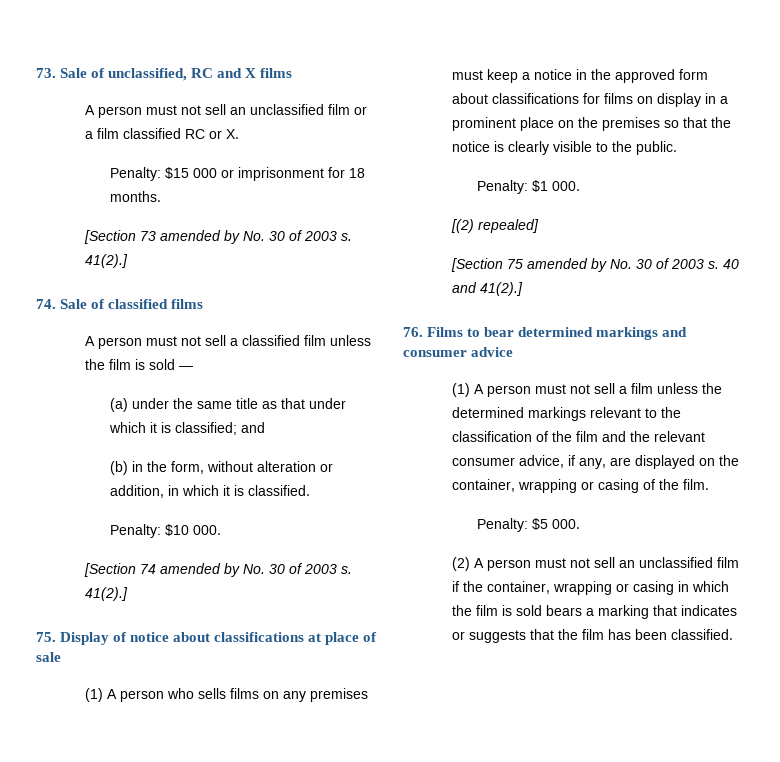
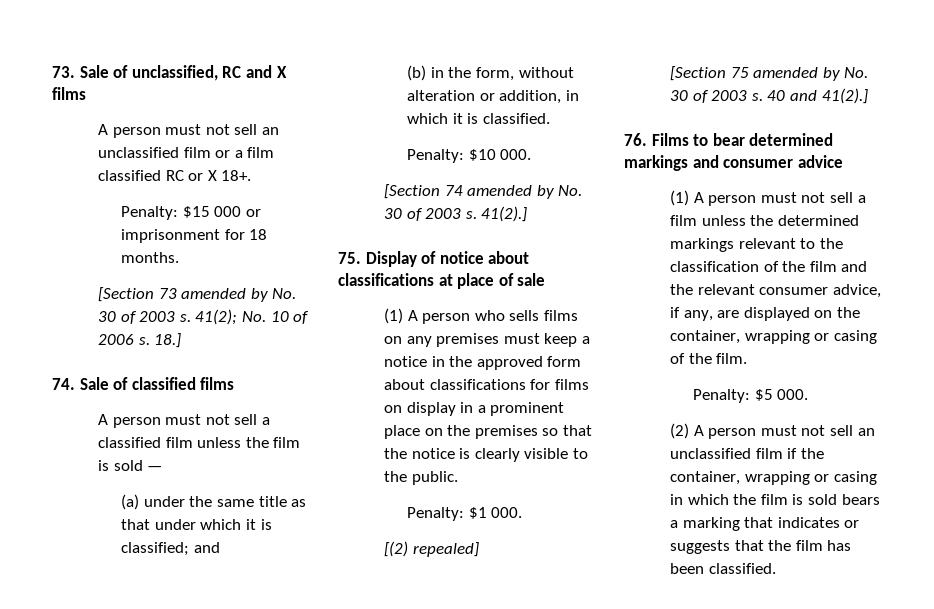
[226,129,240,139] X. -> [207,170,252,181] X 18+.
[85,254,129,268] 41(2).] -> [195,309,310,325] [98,333,182,348] 41(2); No. 10 of 2006 s. 18.]

